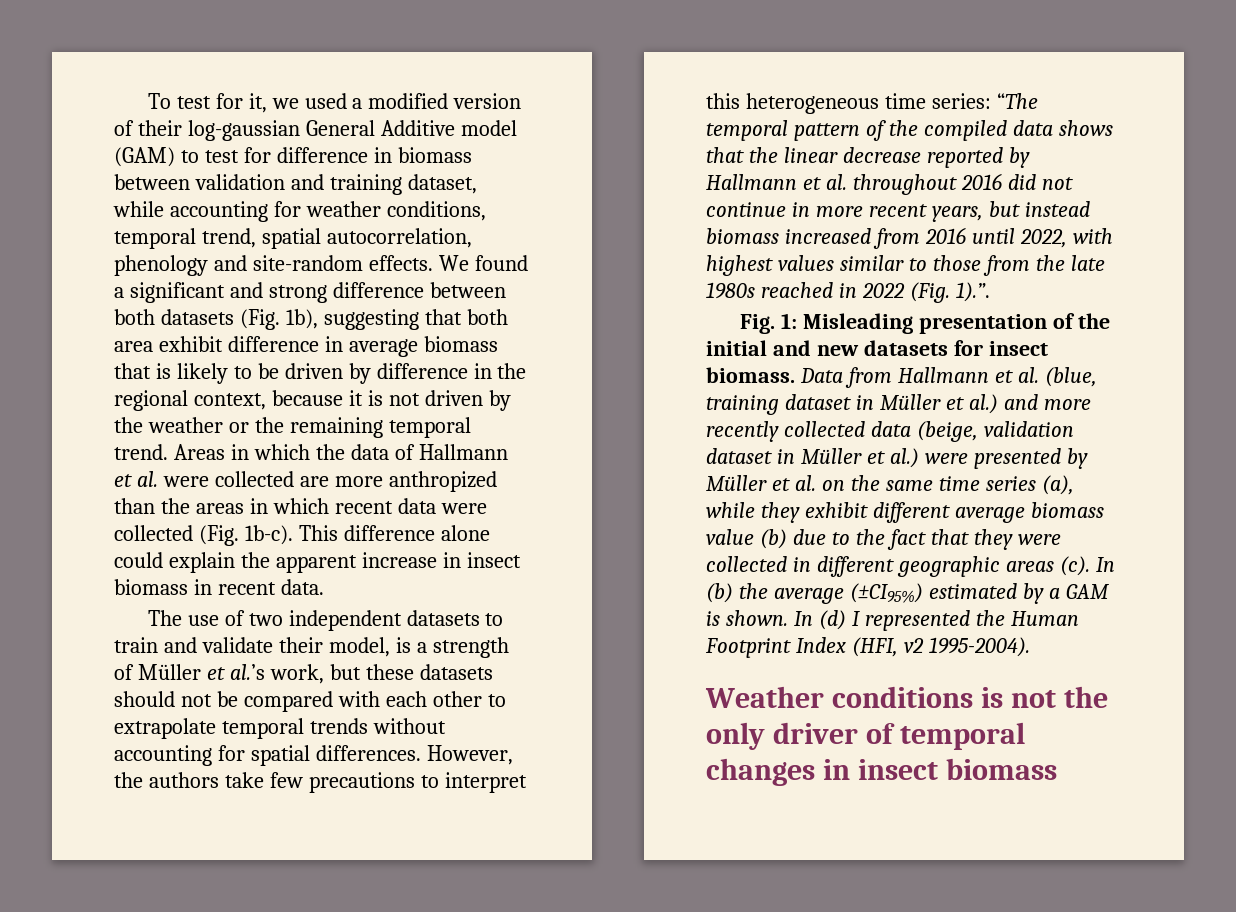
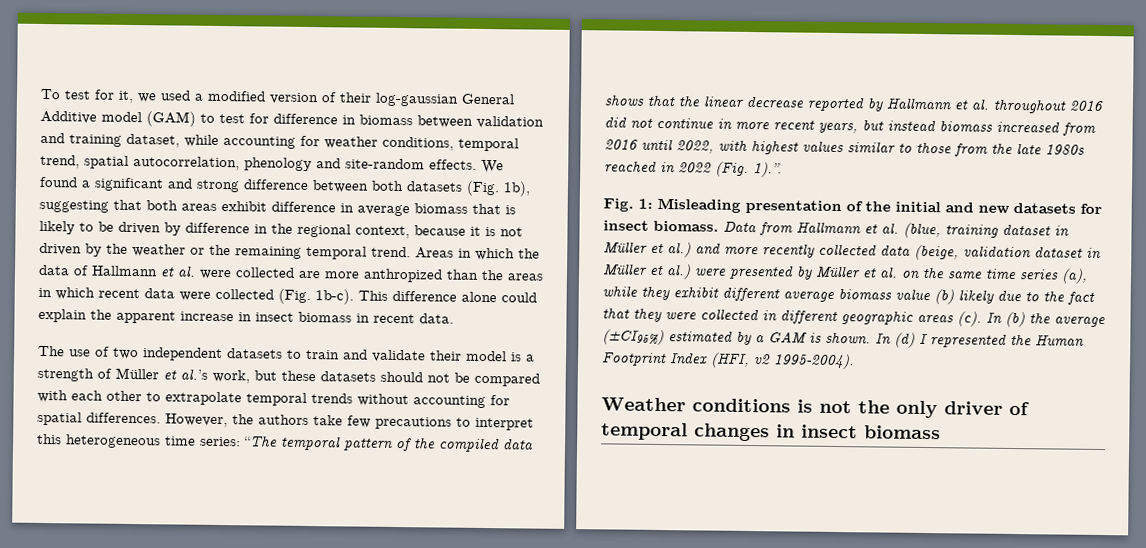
[114,341,153,352] area -> [181,203,217,211] areas
[328,637,390,657] model, -> [466,350,507,362] model
(787, 539) none -> [958,289,994,304] likely

